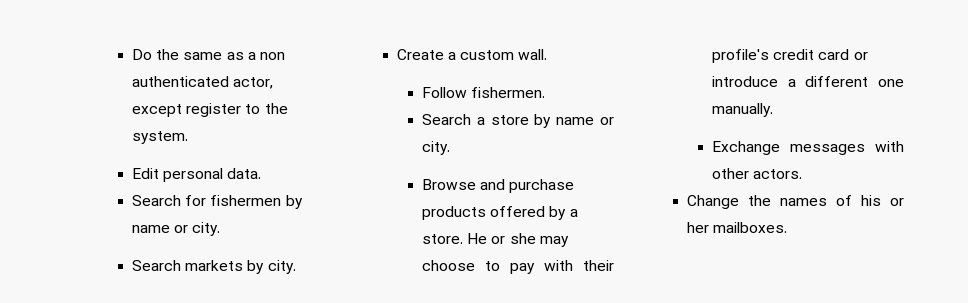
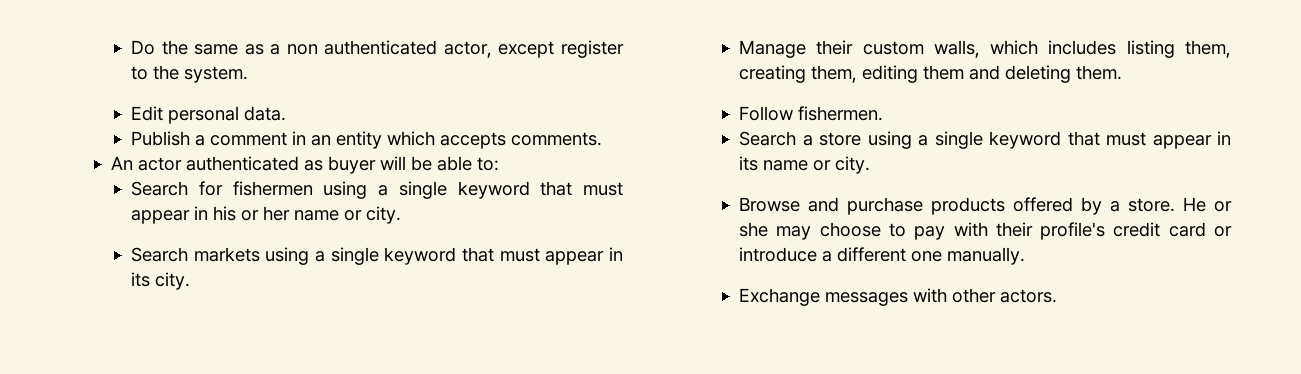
[131,195,303,209] Search for fishermen by -> [131,131,603,149] [110,156,499,174] [131,181,623,199] [131,206,291,224] Publish a comment in an entity which accepts comments. // An actor authenticated as buyer will be able to: // Search for fishermen using a single keyword that must appear in his or her
[247,260,296,274] [396,49,548,60] by city. // Create a custom wall. -> [265,247,623,265] [131,272,191,290] [739,40,1231,58] [739,65,1123,83] using a single keyword that must appear in its city. // Manage their custom walls, which includes listing them, creating them, editing them and deleting them.
[534,114,552,128] by -> [867,131,1231,149] [739,156,759,171] using a single keyword that must appear in its
[686,195,904,209] [686,222,787,233] // Change the names of his or her mailboxes. -> (1058, 296) none

